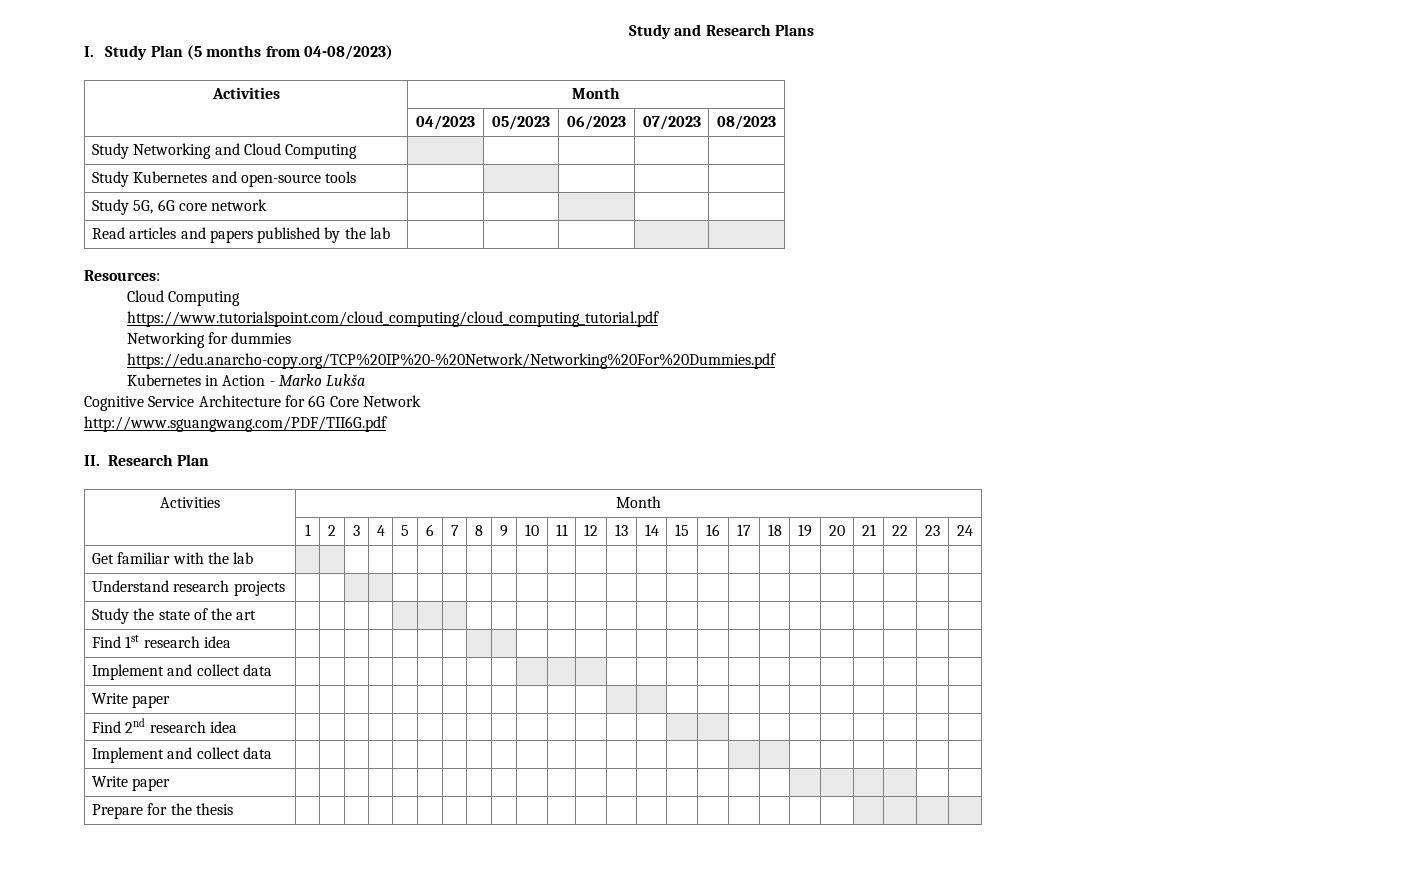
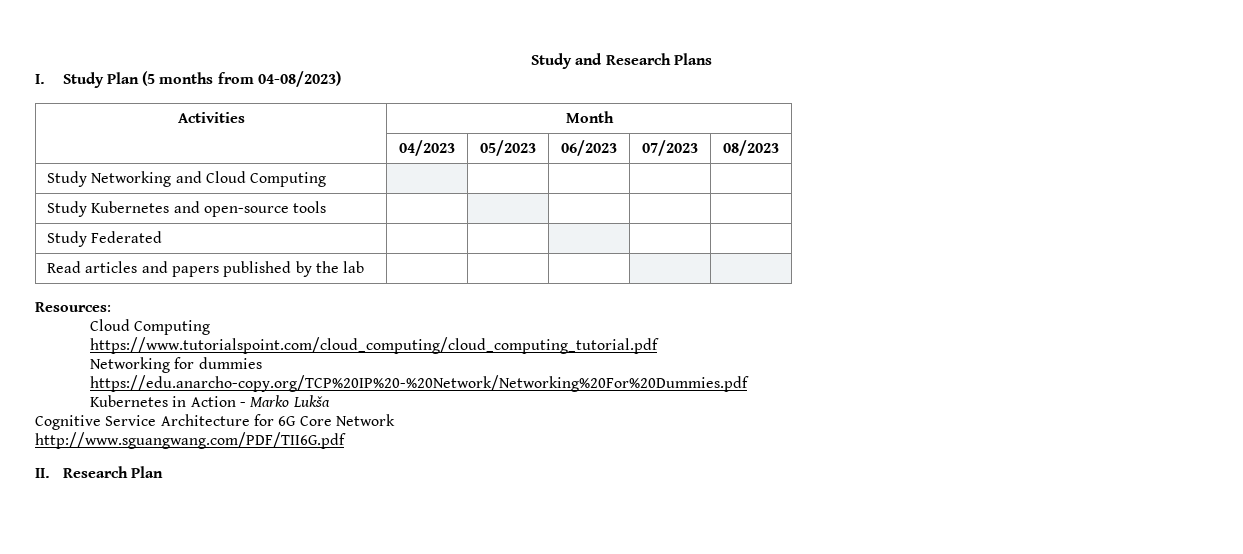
[133,199,268,214] 5G, 6G core network -> [91,231,163,243] Federated
[160,497,220,508] [616,496,661,508] [304,524,311,536] [328,525,336,536] [353,525,360,536] [376,525,385,536] [401,525,409,536] [426,524,434,536] [450,525,459,536] [475,525,483,536] [500,525,508,537] [525,524,539,536] [555,524,568,536] [584,524,598,536] [615,524,628,536] [644,524,659,536] [675,524,689,536] [706,524,720,536] [737,524,751,536] [767,524,782,536] [798,524,812,537] [829,525,845,536] [861,524,876,536] [892,525,908,536] [925,525,940,536] [957,525,973,536] [91,552,254,564] [91,580,285,596] [91,608,257,624] [91,635,231,648] [91,664,272,680] [91,693,171,708] [91,718,237,733] [91,747,272,763] [91,776,171,791] [91,803,233,819] // Activities | Month // | 1 | 2 | 3 | 4 | 5 | 6 | 7 | 8 | 9 | 10 | 11 | 12 | 13 | 14 | 15 | 16 | 17 | 18 | 19 | 20 | 21 | 22 | 23 | 24 // Get familiar with the lab | | | | | | | | | | | | | | | | | | | | | | | | // Understand research projects | | | | | | | | | | | | | | | | | | | | | | | | // Study the state of the art | | | | | | | | | | | | | | | | | | | | | | | | // Find 1st research idea | | | | | | | | | | | | | | | | | | | | | | | | // Implement and collect data | | | | | | | | | | | | | | | | | | | | | | | | // Write paper | | | | | | | | | | | | | | | | | | | | | | | | // Find 2nd research idea | | | | | | | | | | | | | | | | | | | | | | | | // Implement and collect data | | | | | | | | | | | | | | | | | | | | | | | | // Write paper | | | | | | | | | | | | | | | | | | | | | | | | // Prepare for the thesis | | | | | | | | | | | | | | | | | | | | | | | | -> (163, 472) none

